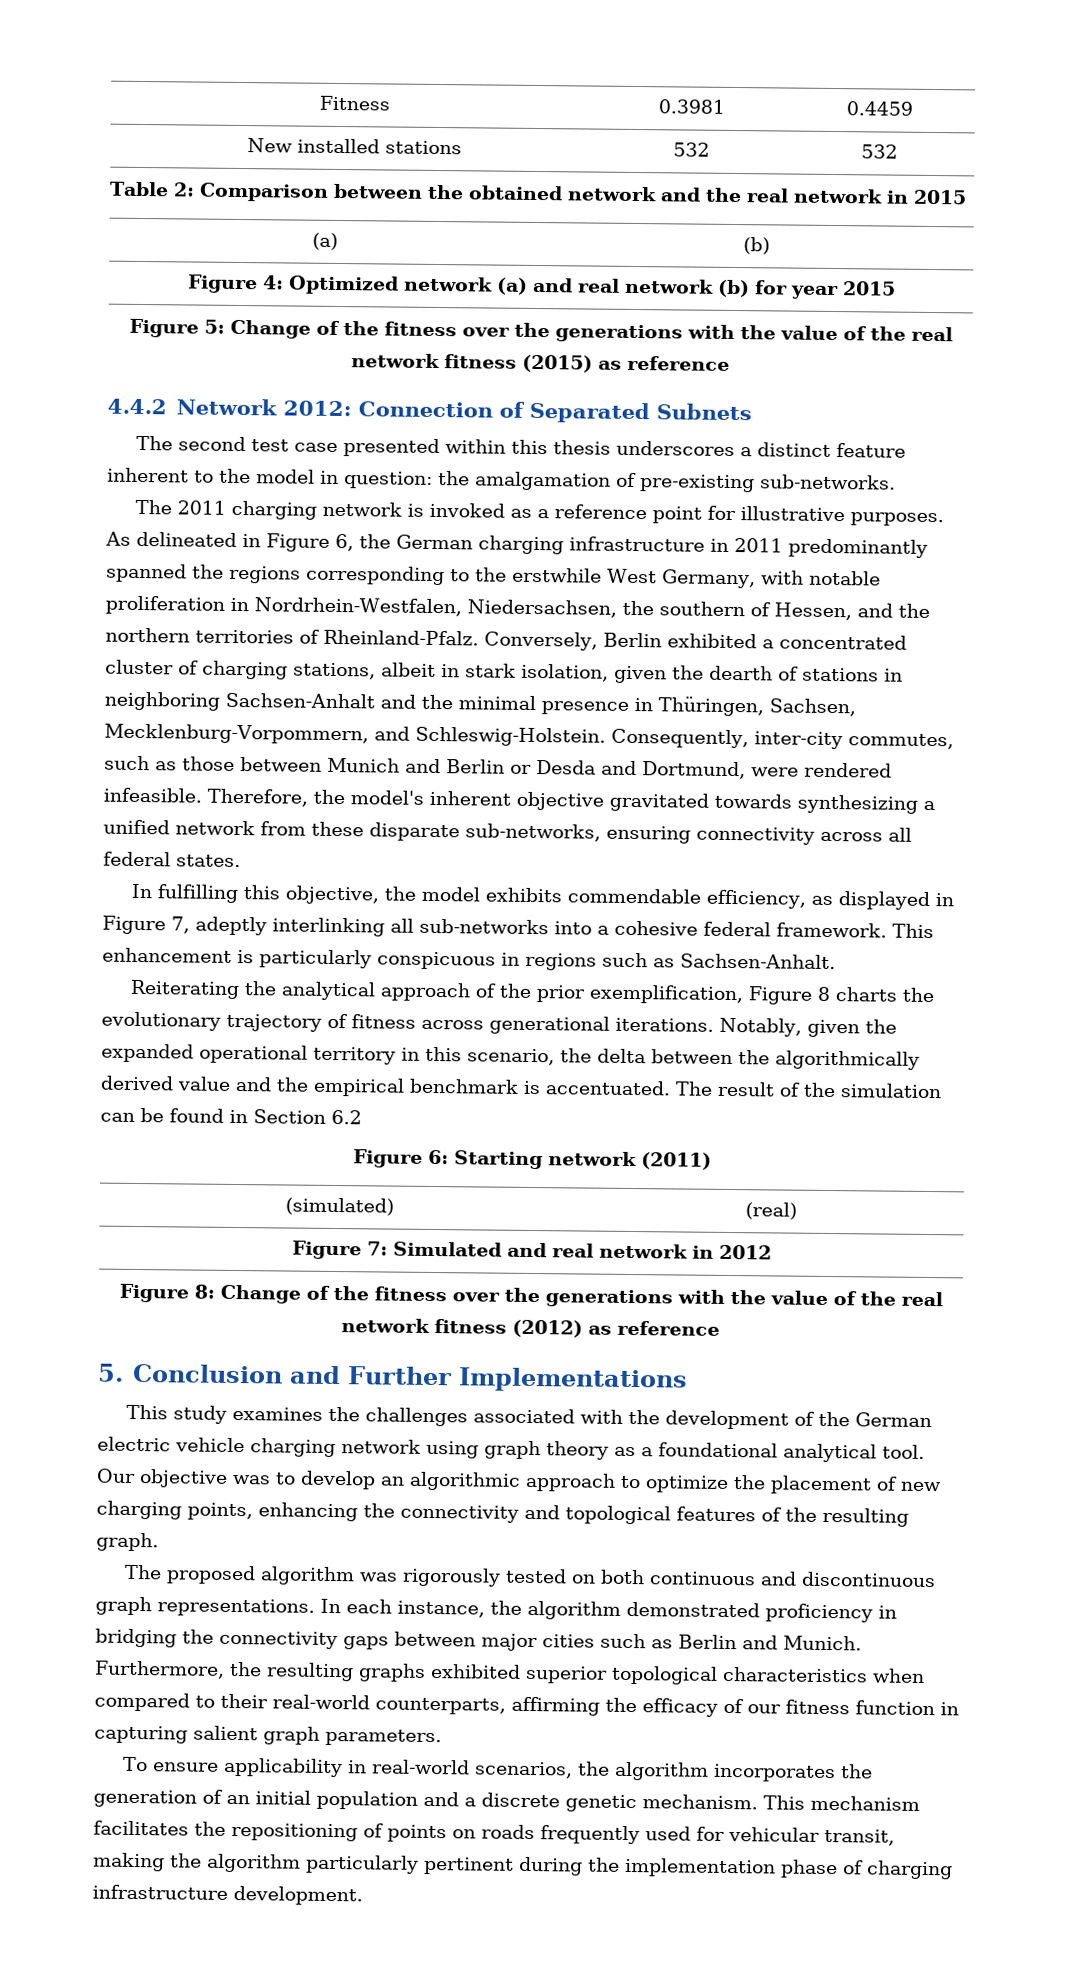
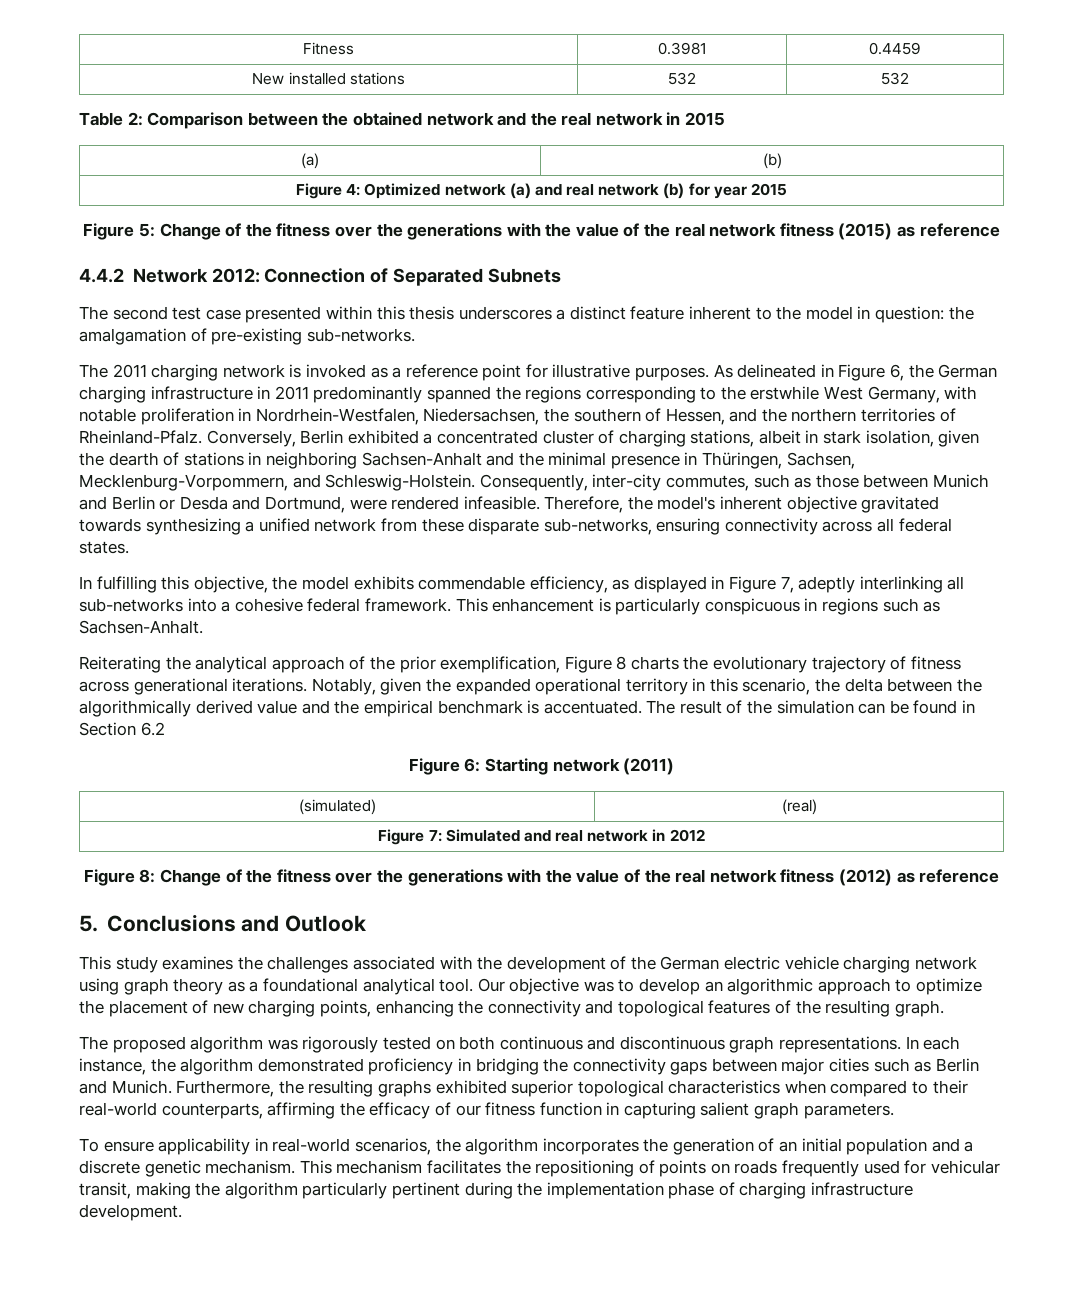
[131,1363,688,1393] Conclusion and Further Implementations -> [106,914,367,932] Conclusions and Outlook

